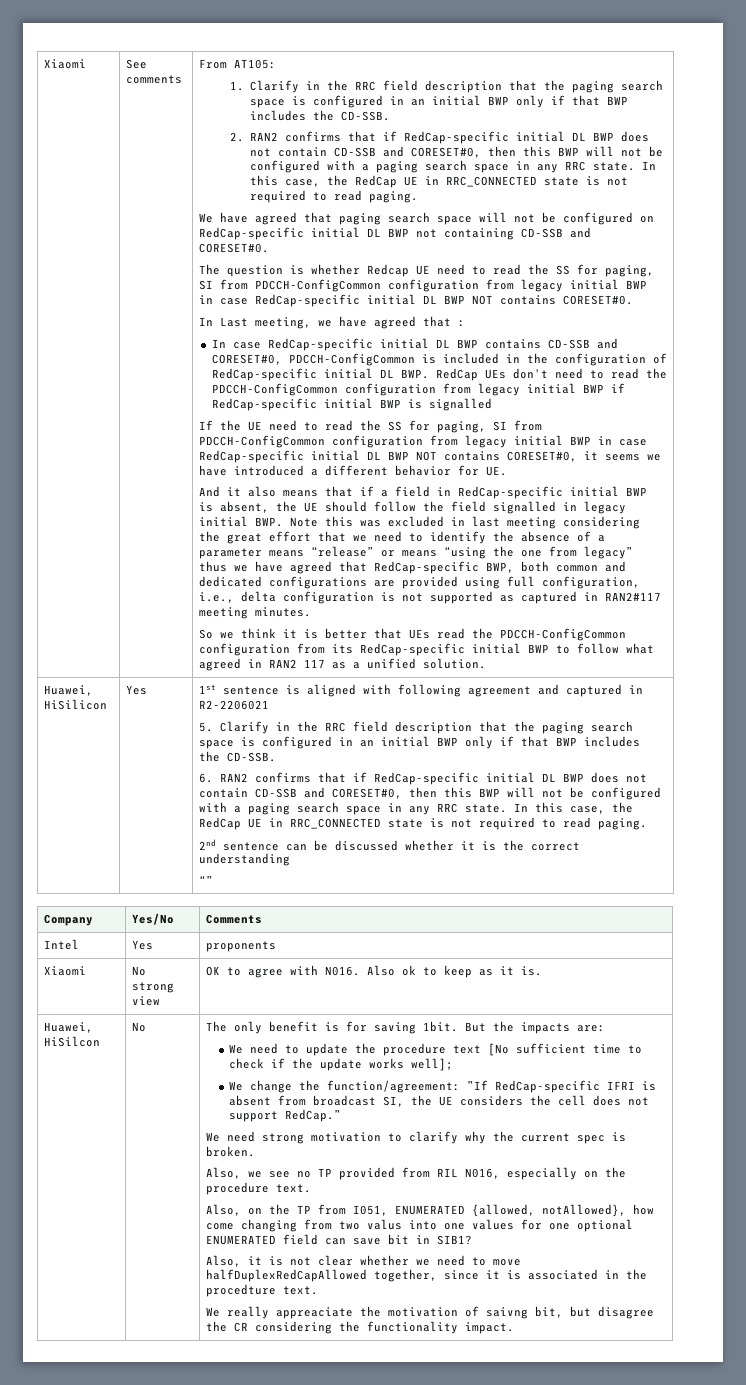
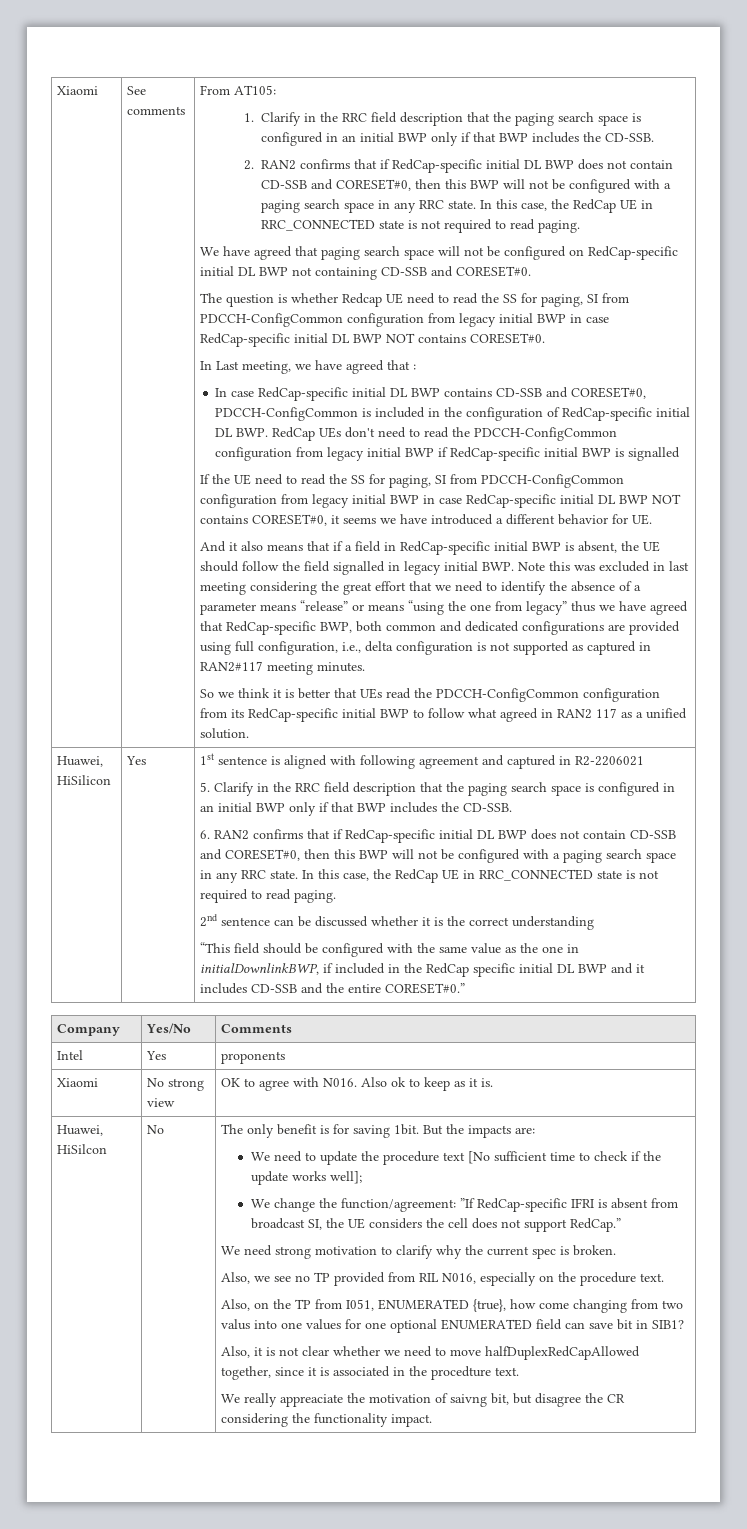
[199,875,214,885] “” -> [199,942,579,957] [199,963,645,977] [199,983,465,994] “This field should be configured with the same value as the one in initialDownlinkBWP, if included in the RedCap specific initial DL BWP and it includes CD-SSB and the entire CORESET#0.”
[472,1204,627,1217] {allowed, notAllowed}, -> [472,1299,506,1312] {true},

